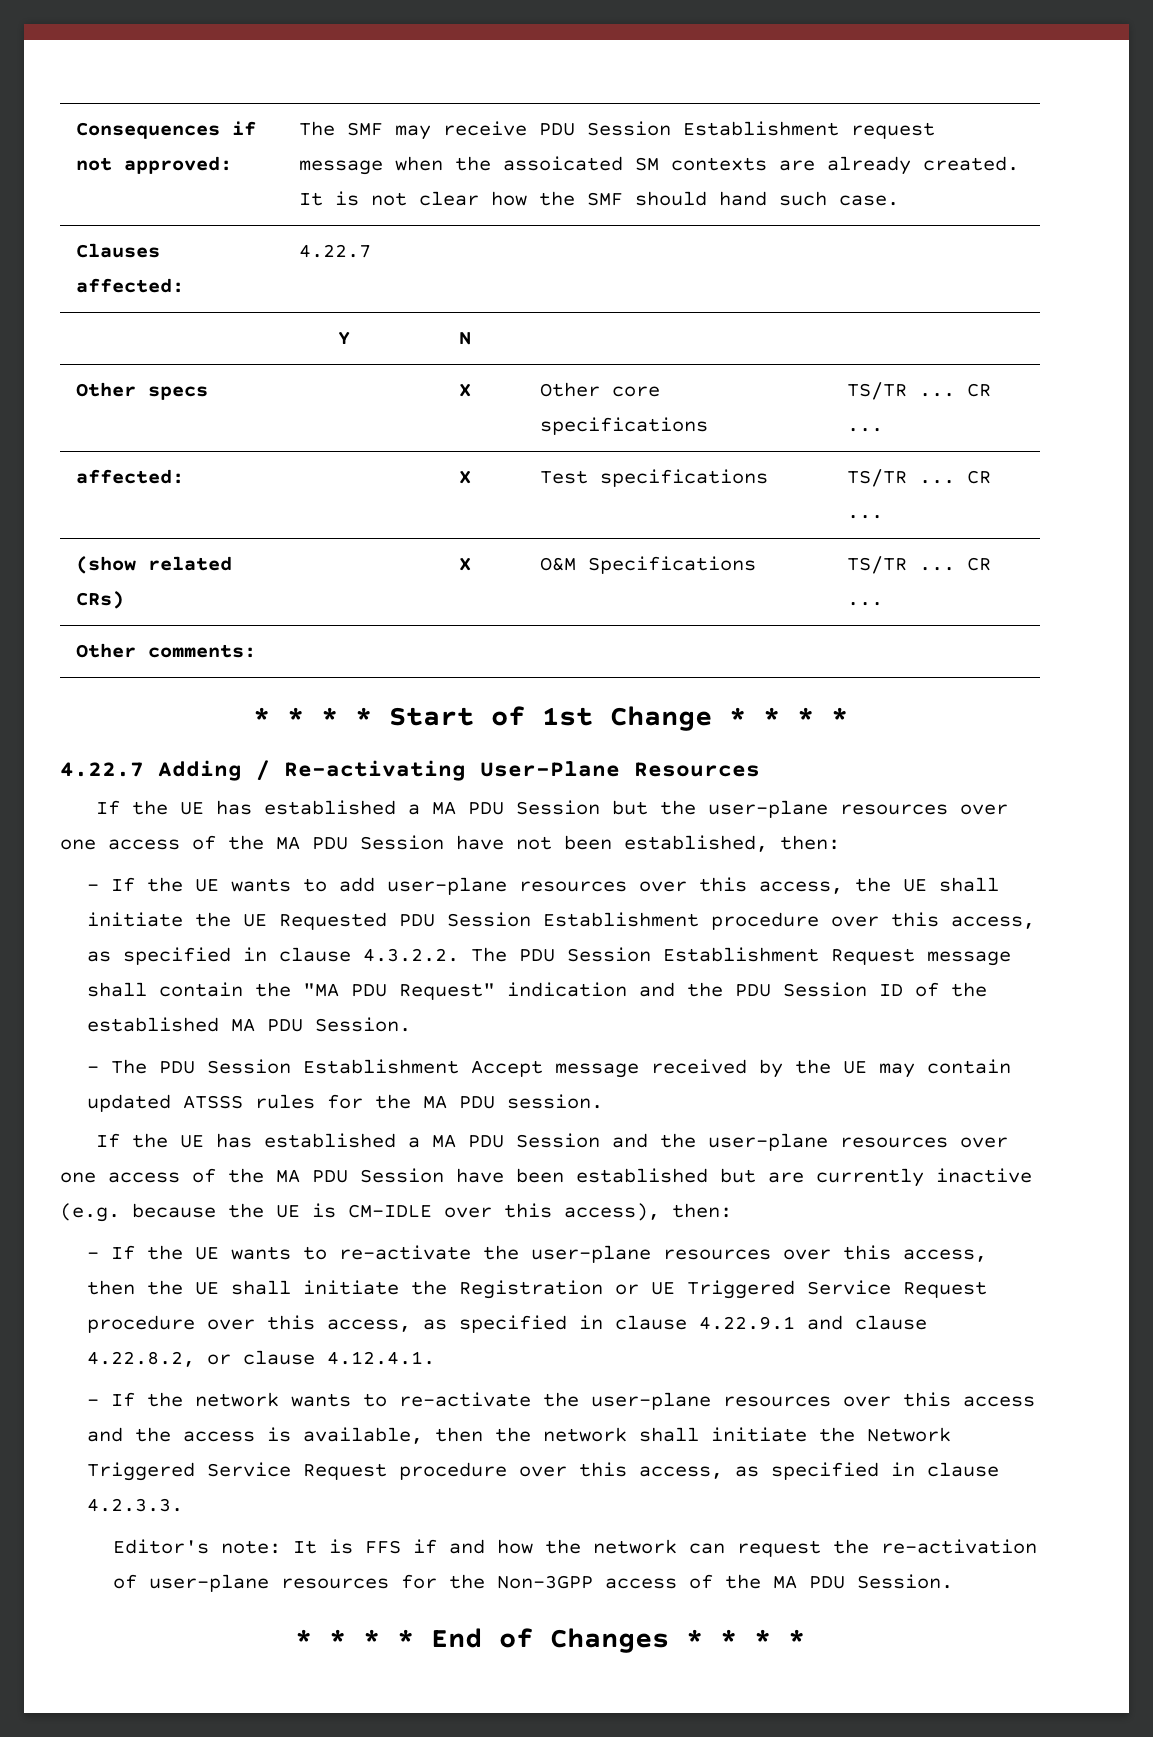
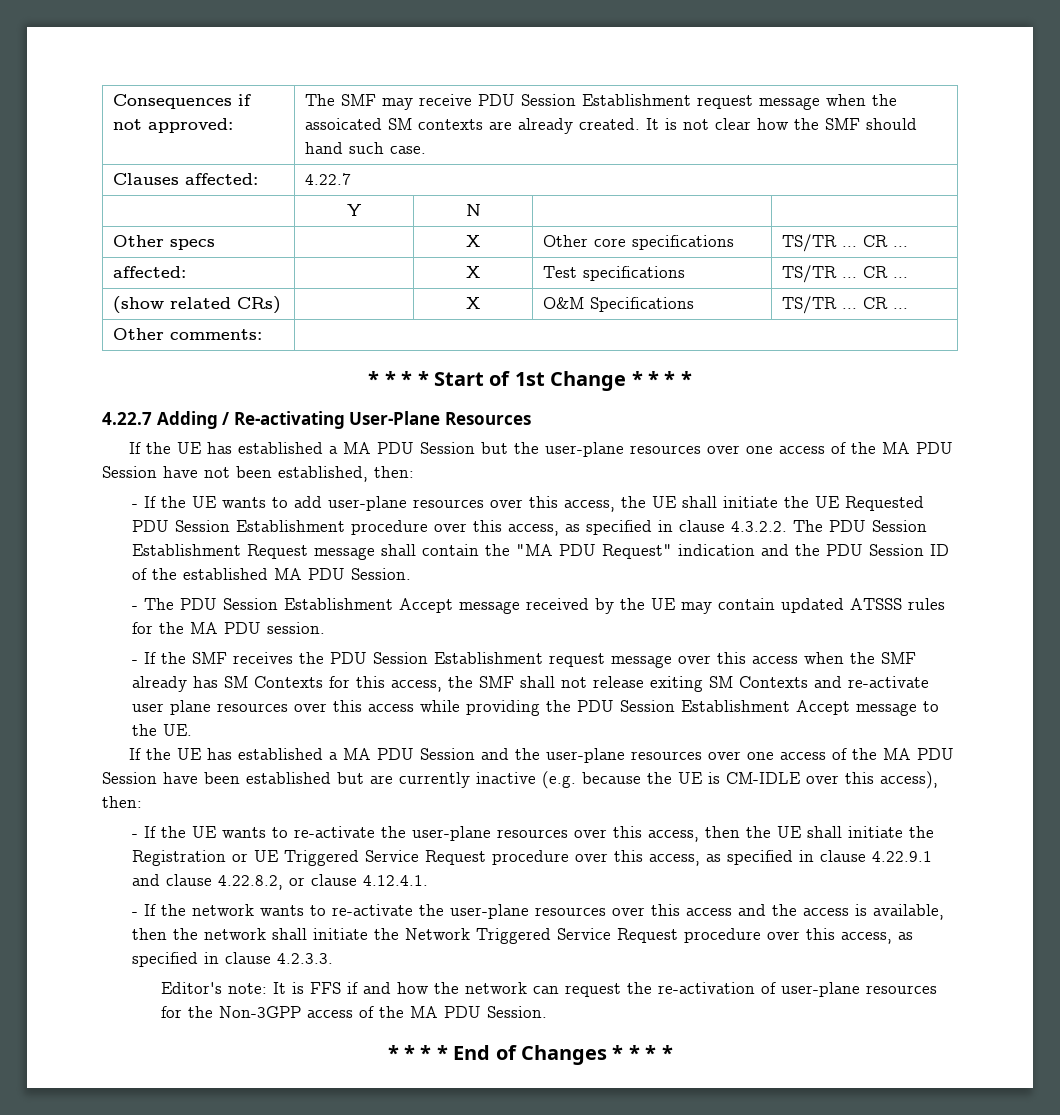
(603, 1101) none -> [131,652,916,668] [131,676,929,692] [131,700,939,716] [131,724,192,736] // - If the SMF receives the PDU Session Establishment request message over this access when the SMF already has SM Contexts for this access, the SMF shall not release exiting SM Contexts and re-activate user plane resources over this access while providing the PDU Session Establishment Accept message to the UE.

